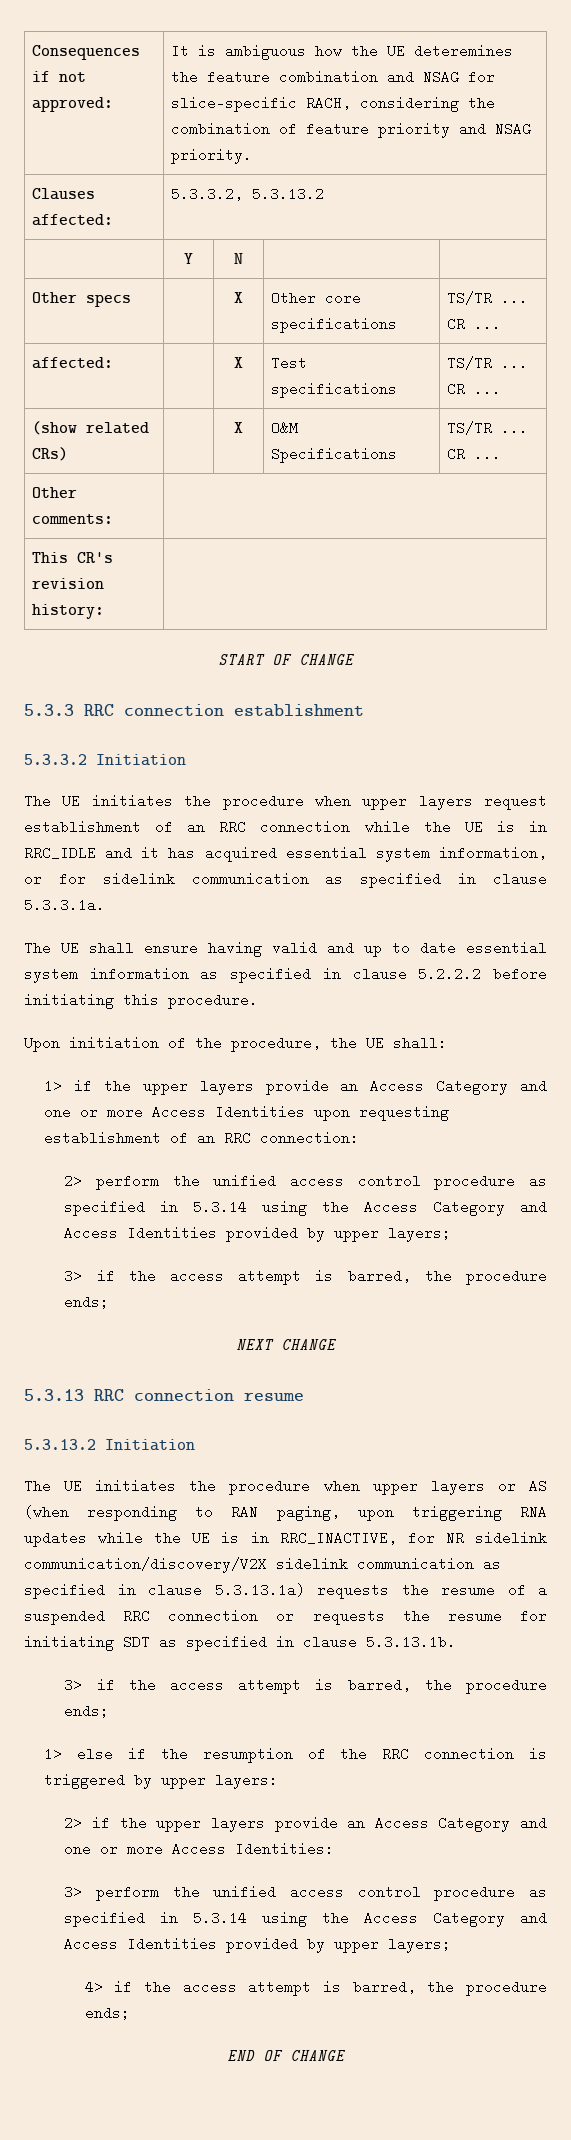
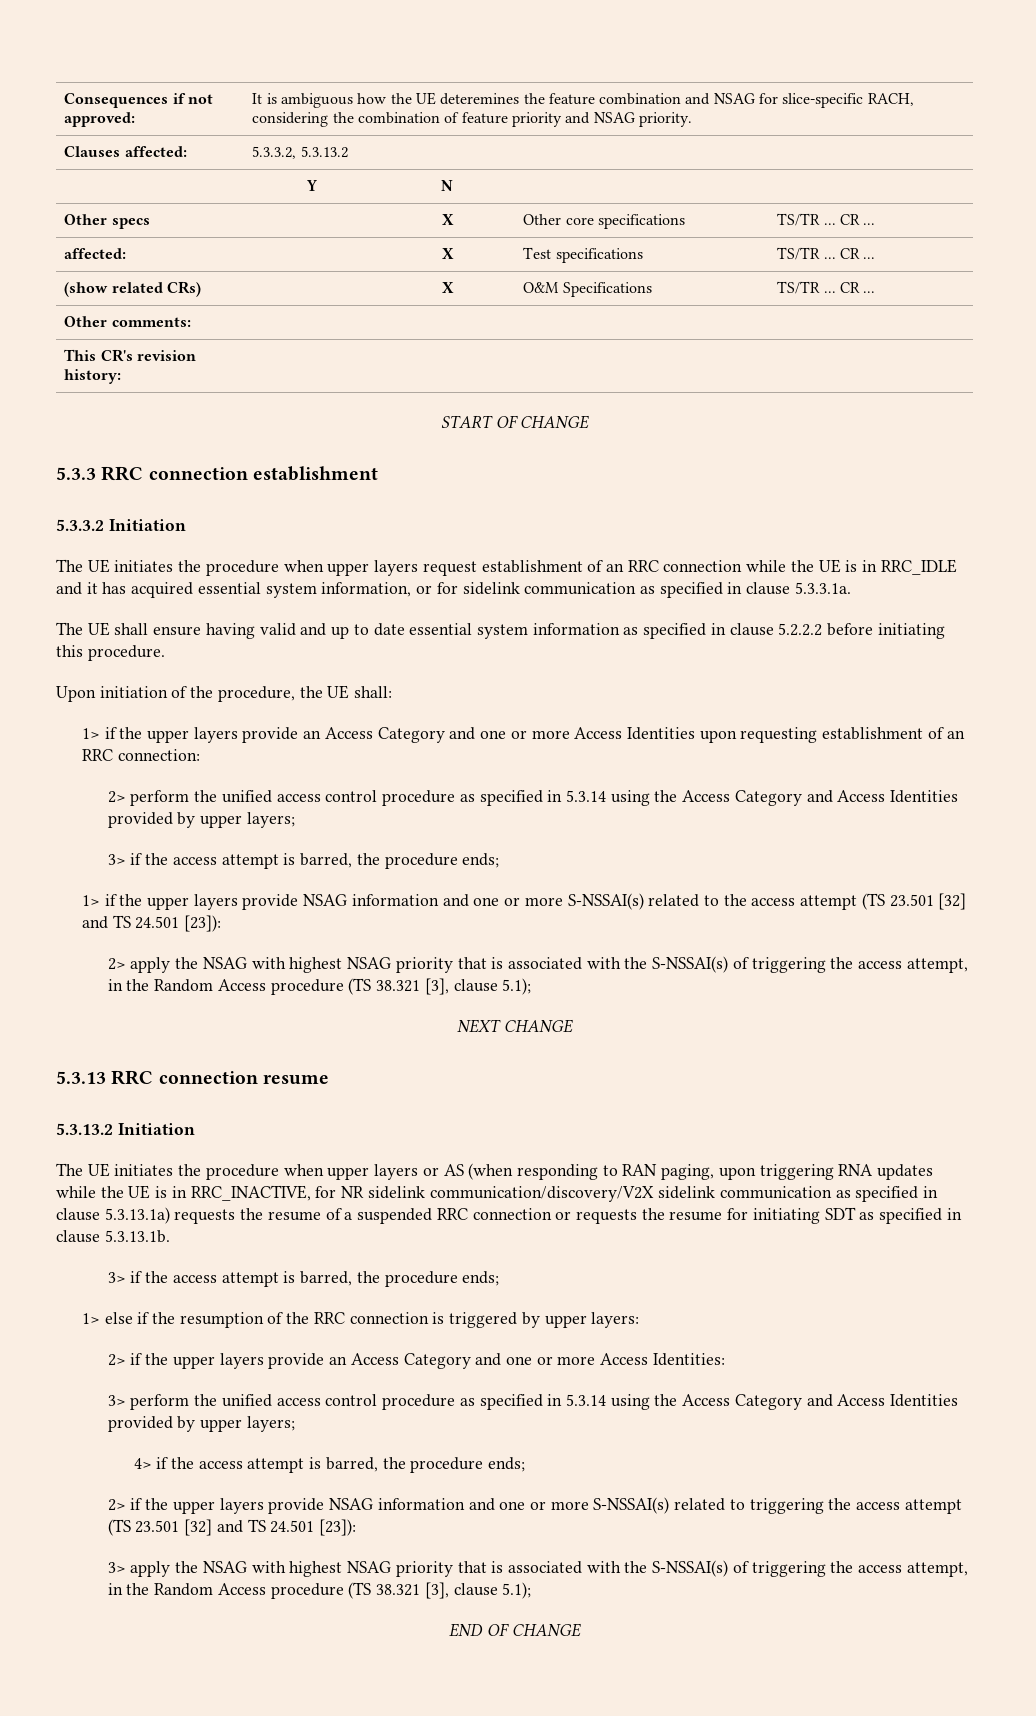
(110, 1302) none -> [81,893,967,910] [81,915,222,932] [107,956,968,973] [107,978,532,995] // 1> if the upper layers provide NSAG information and one or more S-NSSAI(s) related to the access attempt (TS 23.501 [32] and TS 24.501 [23]): // 2> apply the NSAG with highest NSAG priority that is associated with the S-NSSAI(s) of triggering the access attempt, in the Random Access procedure (TS 38.321 [3], clause 5.1);
(130, 2013) none -> [107,1497,962,1514] [107,1519,357,1536] [107,1560,968,1577] [107,1582,532,1599] // 2> if the upper layers provide NSAG information and one or more S-NSSAI(s) related to triggering the access attempt (TS 23.501 [32] and TS 24.501 [23]): // 3> apply the NSAG with highest NSAG priority that is associated with the S-NSSAI(s) of triggering the access attempt, in the Random Access procedure (TS 38.321 [3], clause 5.1);

